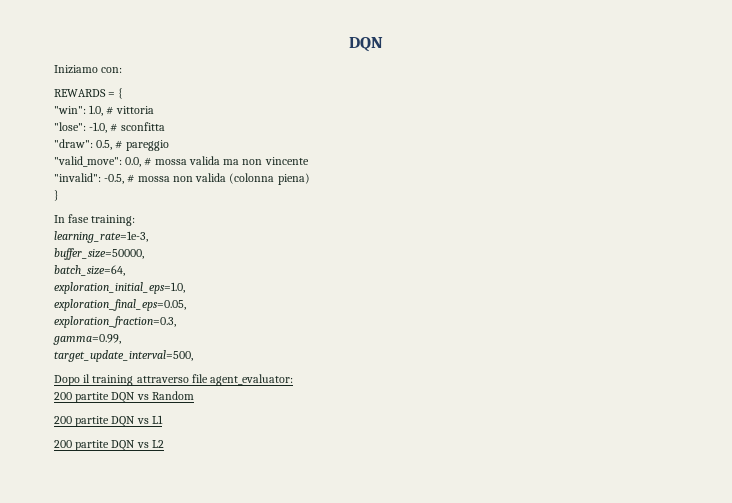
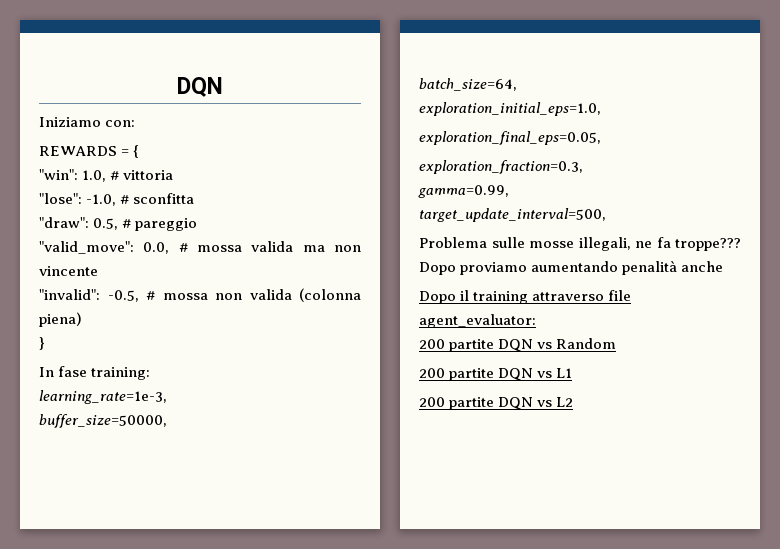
(193, 356) none -> [419,237,741,251] [419,260,724,275] // Problema sulle mosse illegali, ne fa troppe??? Dopo proviamo aumentando penalità anche

